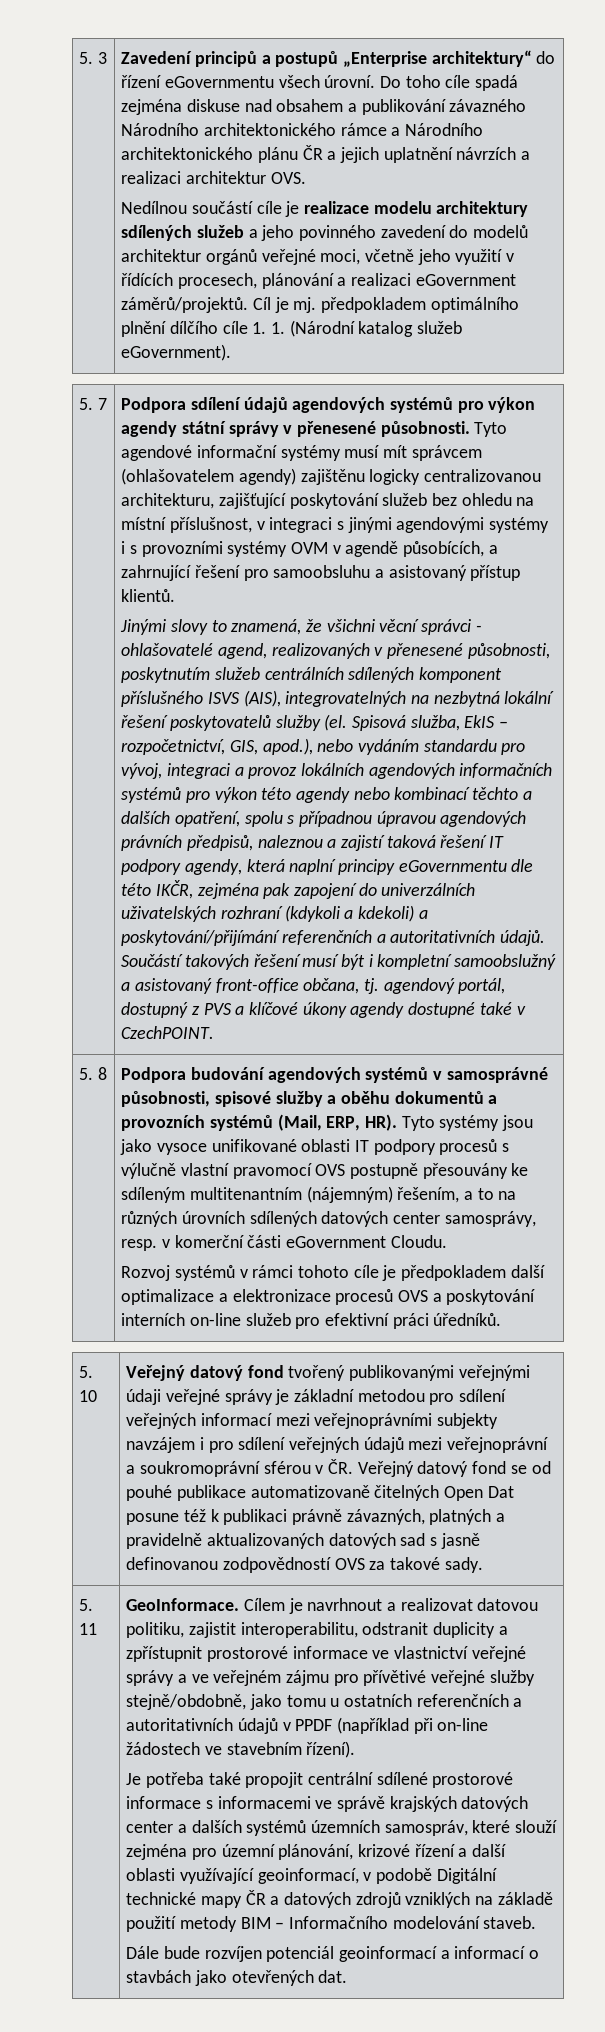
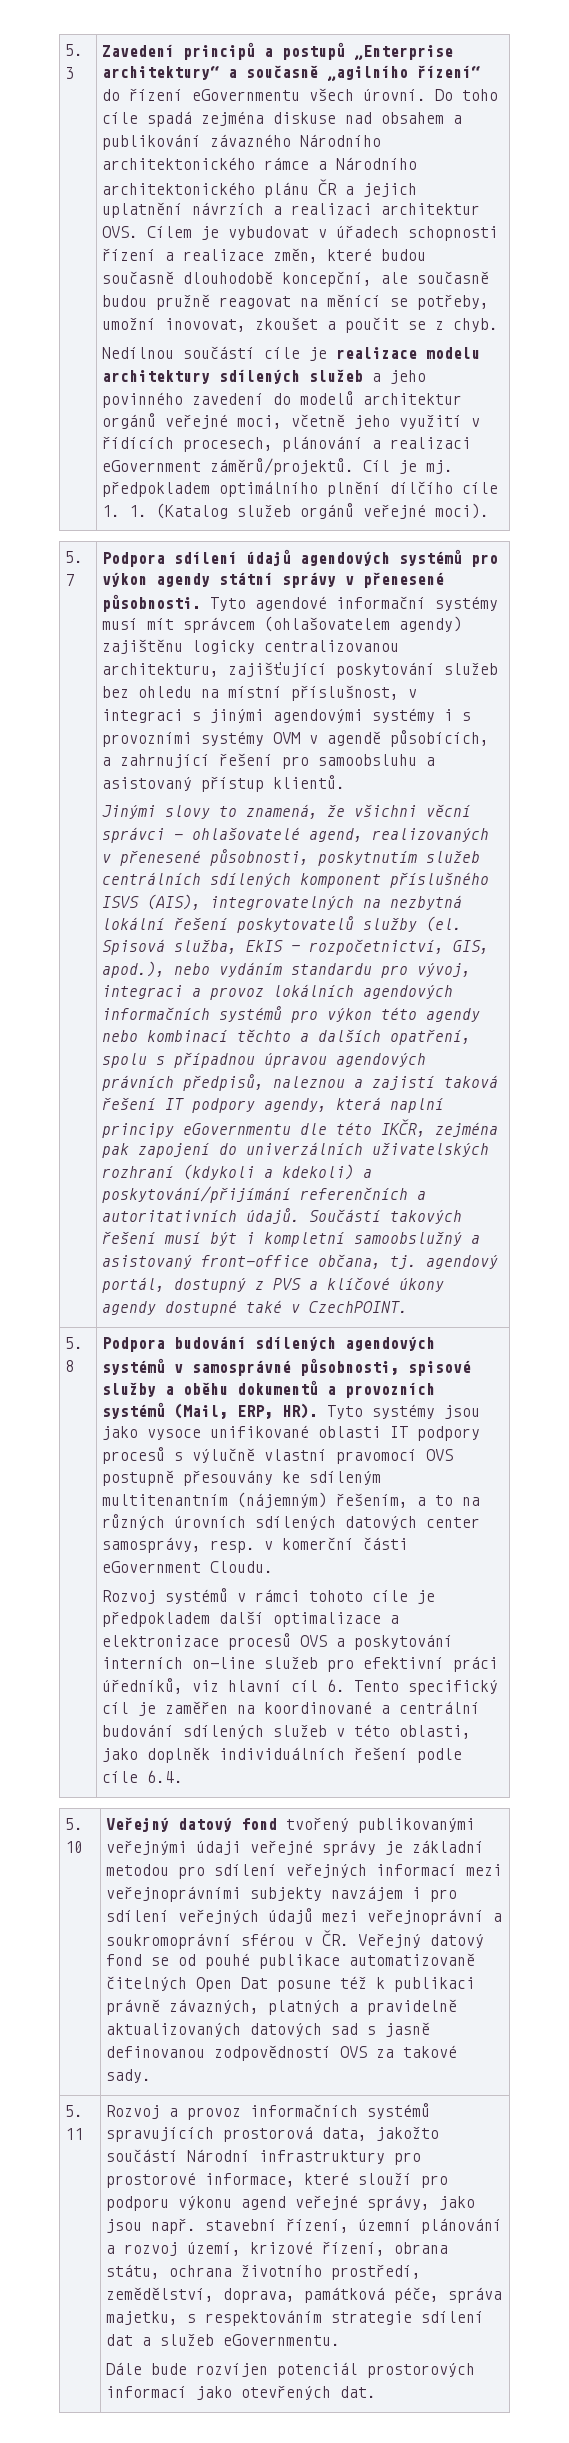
(532, 58) none -> [227,65,480,81] a současně „agilního řízení“
(306, 178) none -> [146,225,498,241] [101,248,426,263] [101,271,489,287] [101,294,489,310] [101,317,498,333] Cílem je vybudovat v úřadech schopnosti řízení a realizace změn, které budou současně dlouhodobě koncepční, ale současně budou pružně reagovat na měnící se potřeby, umožní inovovat, zkoušet a poučit se z chyb.
[289,320,463,337] [121,344,232,361] (Národní katalog služeb eGovernment). -> [155,503,489,519] (Katalog služeb orgánů veřejné moci).
(265, 1073) none -> [254,1336,336,1351] sdílených
[433,1313,502,1326] úředníků. -> [101,1678,498,1695] [101,1701,480,1716] [101,1724,471,1739] [101,1747,462,1763] [101,1770,183,1783] úředníků, viz hlavní cíl 6. Tento specifický cíl je zaměřen na koordinované a centrální budování sdílených služeb v této oblasti, jako doplněk individuálních řešení podle cíle 6.4.
[126,1598,539,1614] [126,1622,508,1638] [126,1646,526,1662] [126,1670,535,1686] [126,1694,523,1710] [126,1717,489,1734] [126,1741,356,1758] [126,1772,514,1788] [126,1796,529,1812] [126,1820,558,1836] [126,1844,507,1860] [126,1868,497,1884] [126,1890,553,1908] [126,1916,537,1932] GeoInformace. Cílem je navrhnout a realizovat datovou politiku, zajistit interoperabilitu, odstranit duplicity a zpřístupnit prostorové informace ve vlastnictví veřejné správy a ve veřejném zájmu pro přívětivé veřejné služby stejně/obdobně, jako tomu u ostatních referenčních a autoritativních údajů v PPDF (například při on-line žádostech ve stavebním řízení). // Je potřeba také propojit centrální sdílené prostorové informace s informacemi ve správě krajských datových center a dalších systémů územních samospráv, které slouží zejména pro územní plánování, krizové řízení a další oblasti využívající geoinformací, v podobě Digitální technické mapy ČR a datových zdrojů vzniklých na základě použití metody BIM – Informačního modelování staveb. -> [105,2103,430,2120] [105,2126,439,2142] [105,2149,421,2165] [105,2172,448,2188] [105,2195,475,2211] [105,2218,502,2234] [105,2241,448,2256] [105,2264,421,2280] [105,2287,502,2303] [105,2310,484,2326] [105,2334,340,2346] Rozvoj a provoz informačních systémů spravujících prostorová data, jakožto součástí Národní infrastruktury pro prostorové informace, které slouží pro podporu výkonu agend veřejné správy, jako jsou např. stavební řízení, územní plánování a rozvoj území, krizové řízení, obrana státu, ochrana životního prostředí, zemědělství, doprava, památková péče, správa majetku, s respektováním strategie sdílení dat a služeb eGovernmentu.
[339,1946,540,1962] [126,1970,192,1983] geoinformací a informací o stavbách -> [366,2363,475,2378] [105,2386,187,2398] prostorových informací

